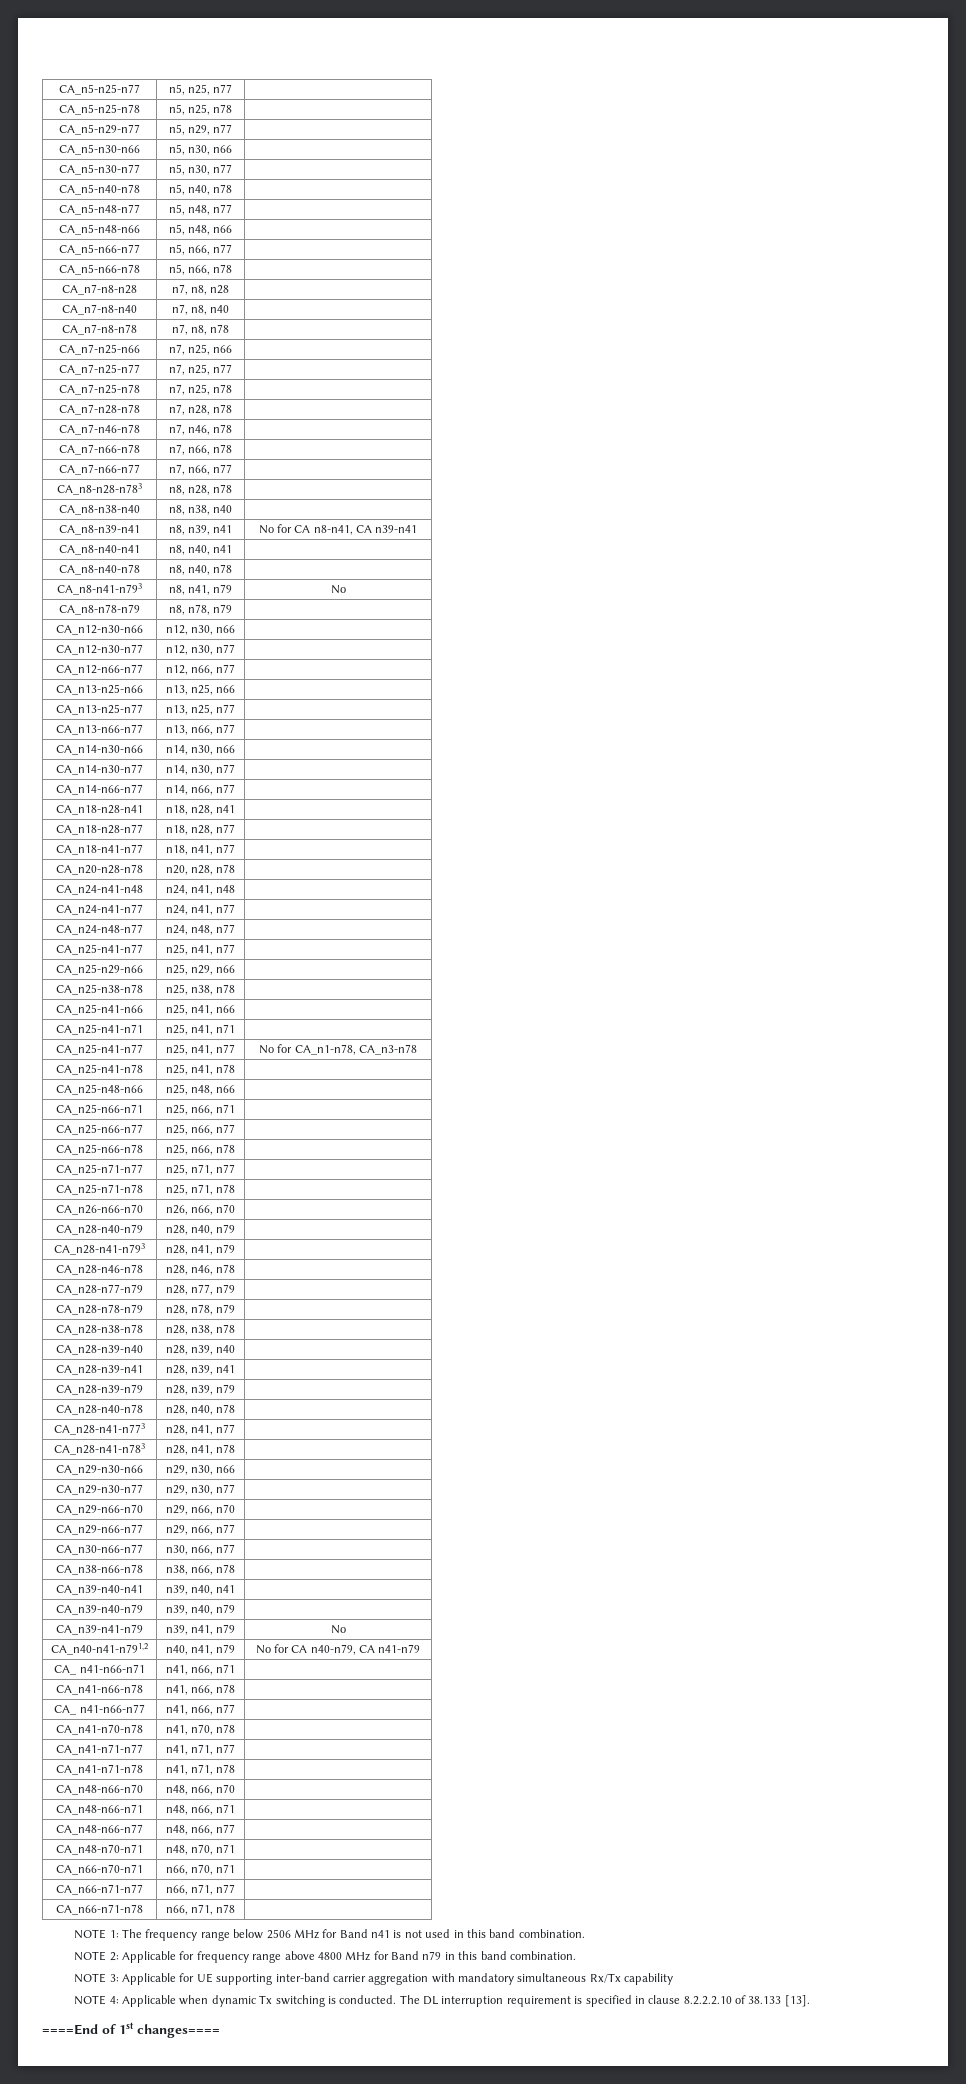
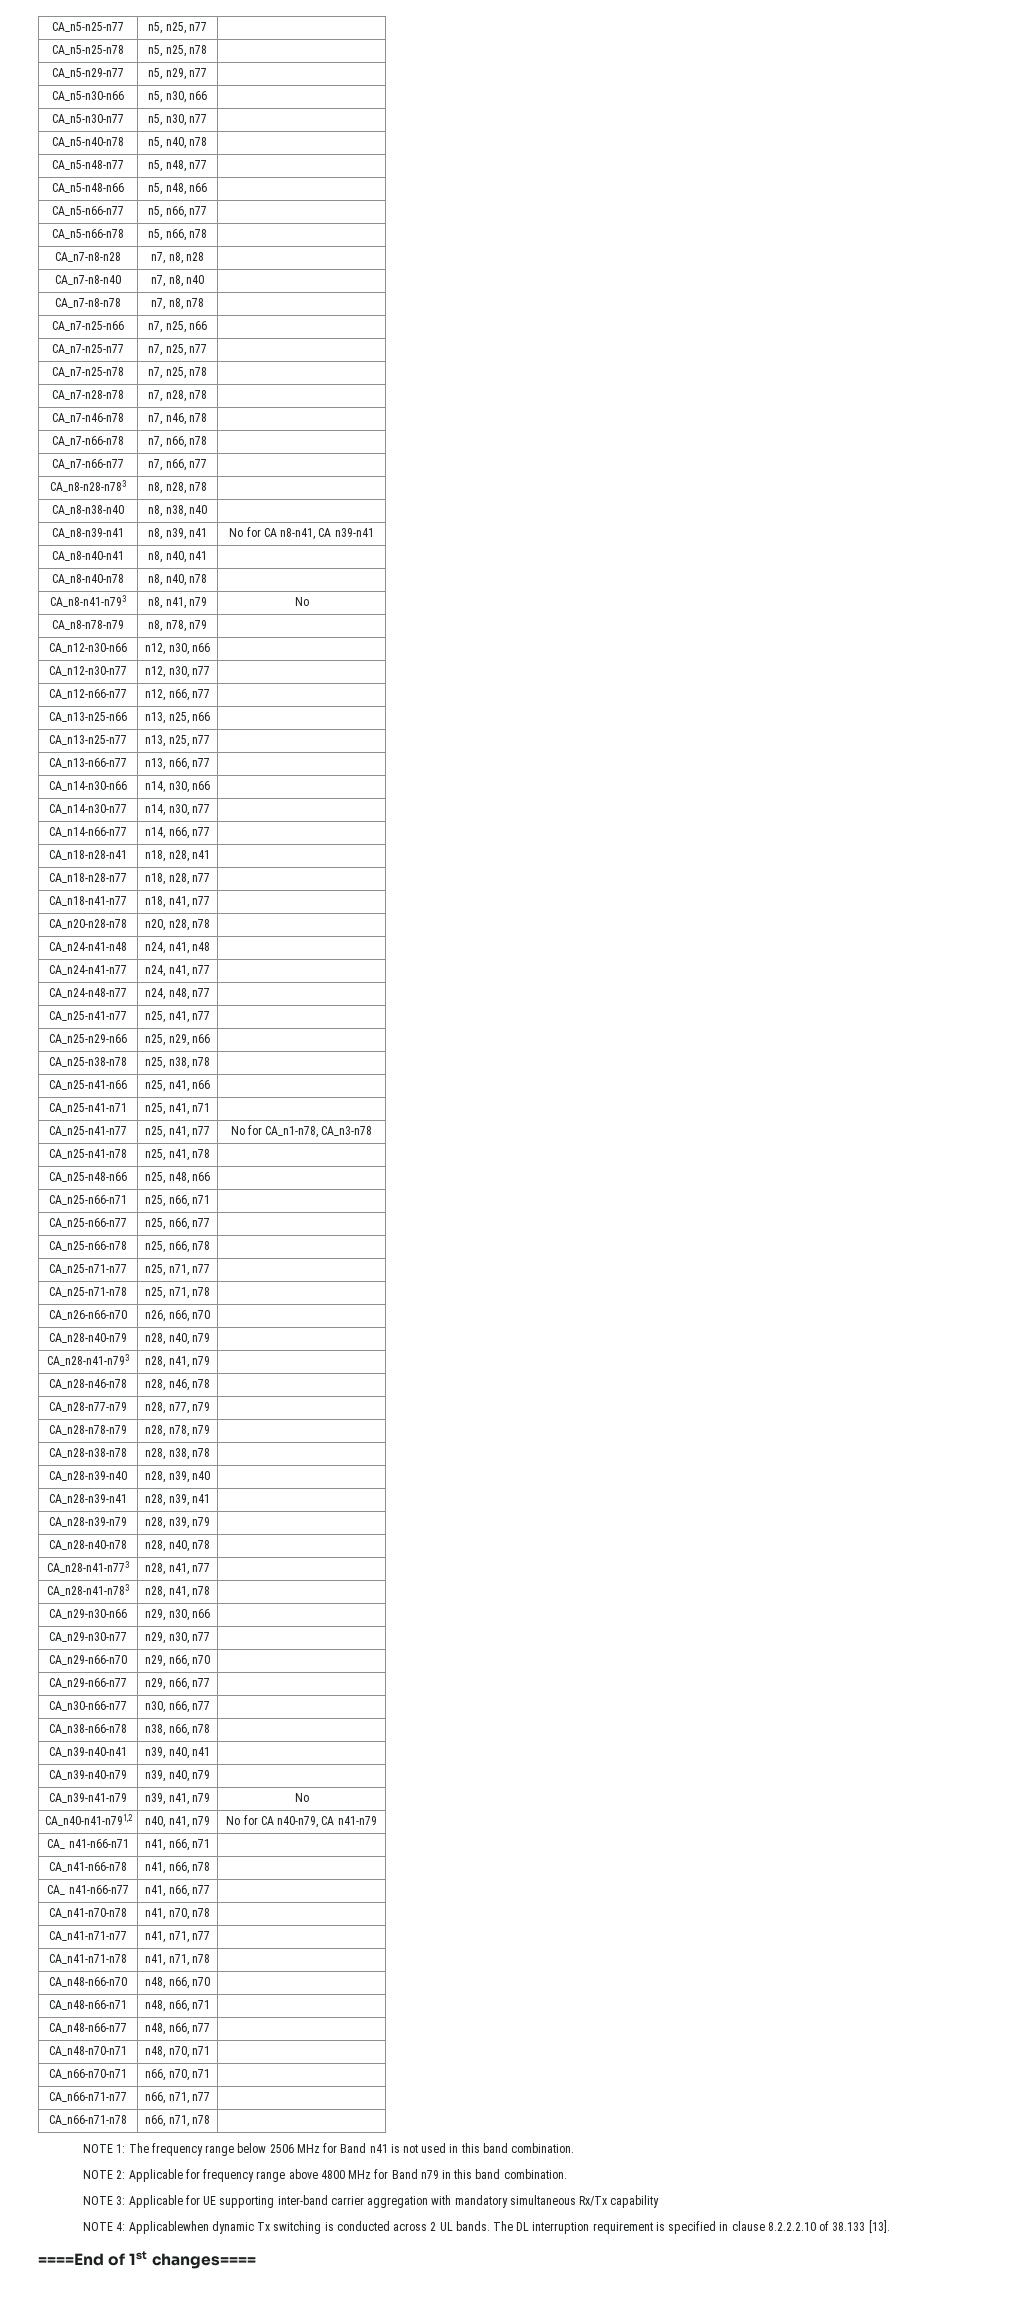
[122,1995,209,2007] Applicable when -> [128,2221,209,2234] Applicablewhen
[339,1995,397,2004] conducted. -> [336,2221,490,2231] conducted across 2 UL bands.

